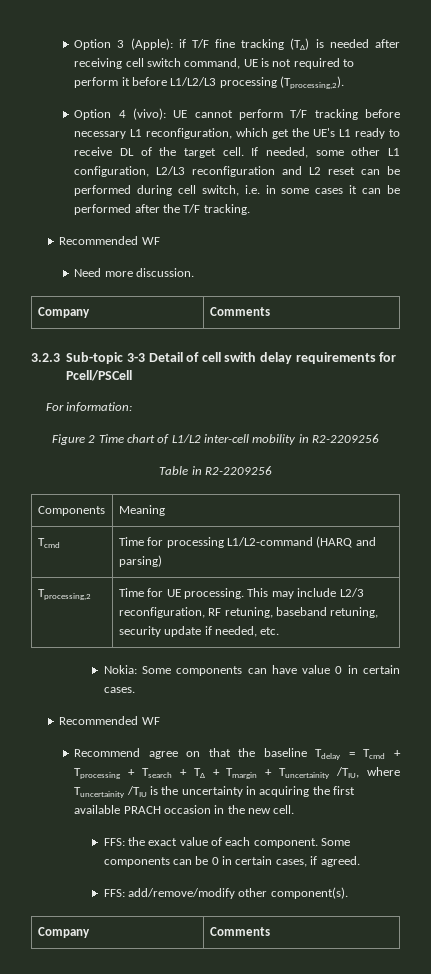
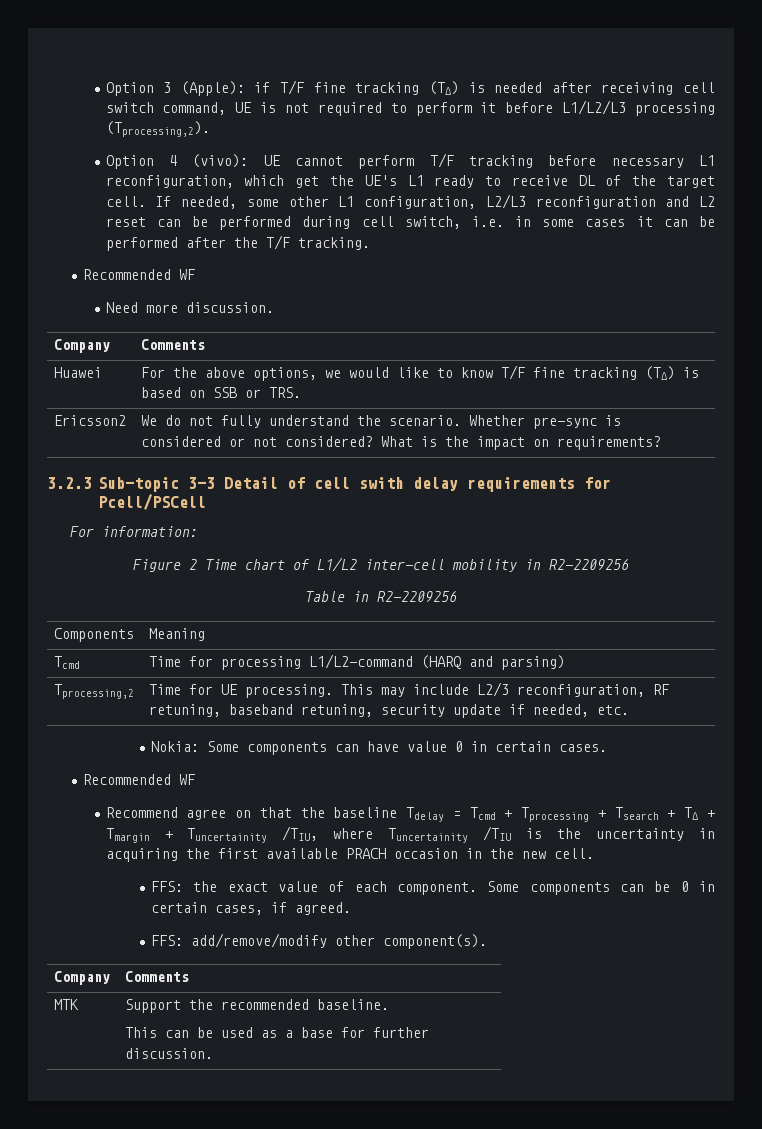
(270, 311) none -> [54,367,103,378] [141,365,700,381] [141,387,302,398] [54,415,127,426] [141,415,622,429] [141,436,662,450] // Huawei | For the above options, we would like to know T/F fine tracking (TΔ) is based on SSB or TRS. // Ericsson2 | We do not fully understand the scenario. Whether pre-sync is considered or not considered? What is the impact on requirements?
(270, 931) none -> [54,999,80,1010] [125,999,390,1013] [125,1027,430,1038] [125,1048,214,1059] // MTK | Support the recommended baseline. // This can be used as a base for further discussion.

